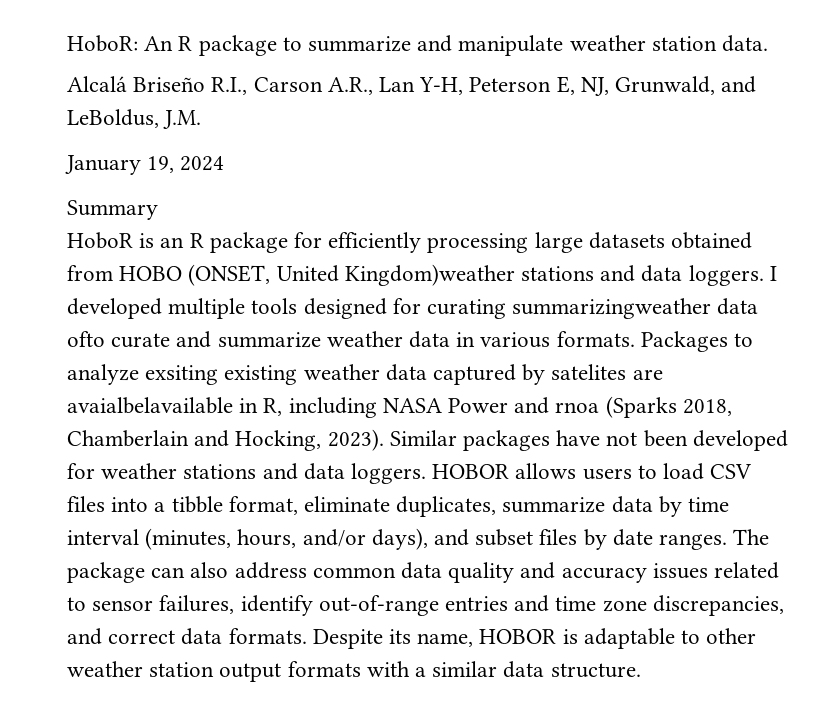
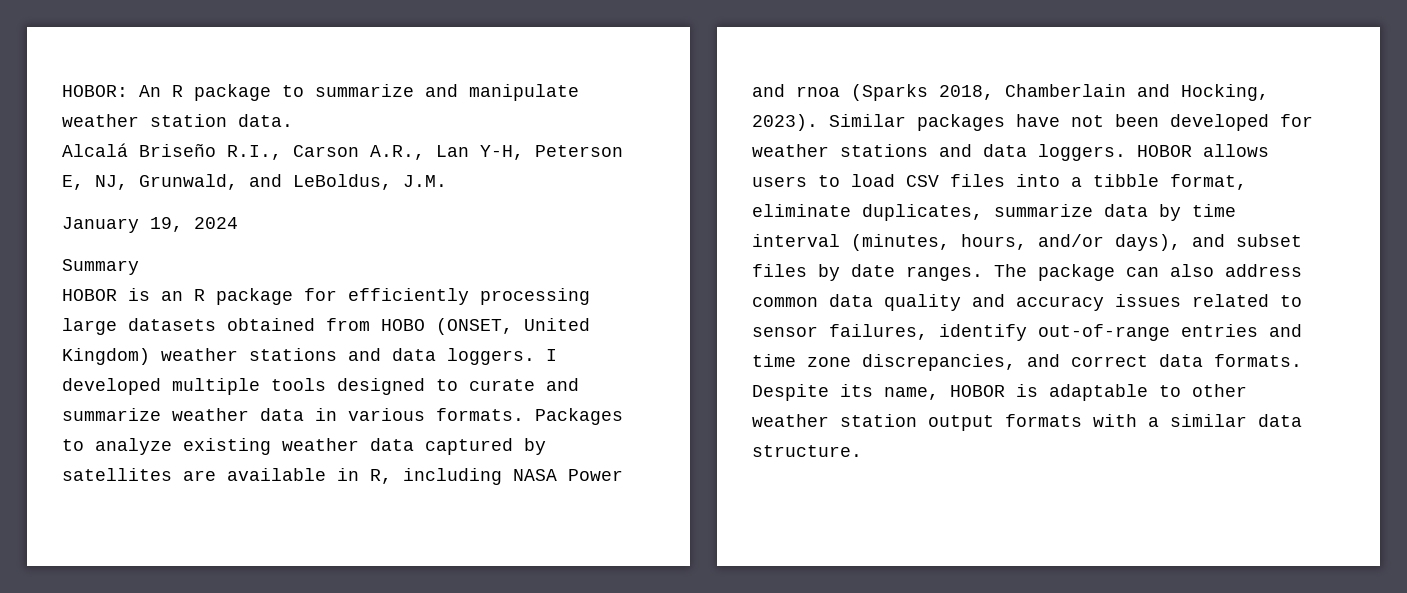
[67,35,138,52] HoboR: -> [62,85,128,97] HOBOR:
[67,232,133,249] HoboR -> [62,289,117,301] HOBOR
[344,264,515,286] Kingdom)weather -> [62,348,238,365] Kingdom) weather
[392,298,759,319] [67,331,105,347] for curating summarizingweather data ofto -> [436,379,458,391] to
[145,365,219,385] exsiting -> (172, 446) none
[551,364,663,380] [67,397,233,414] satelites are avaialbelavailable -> [62,468,326,481] satellites are available

